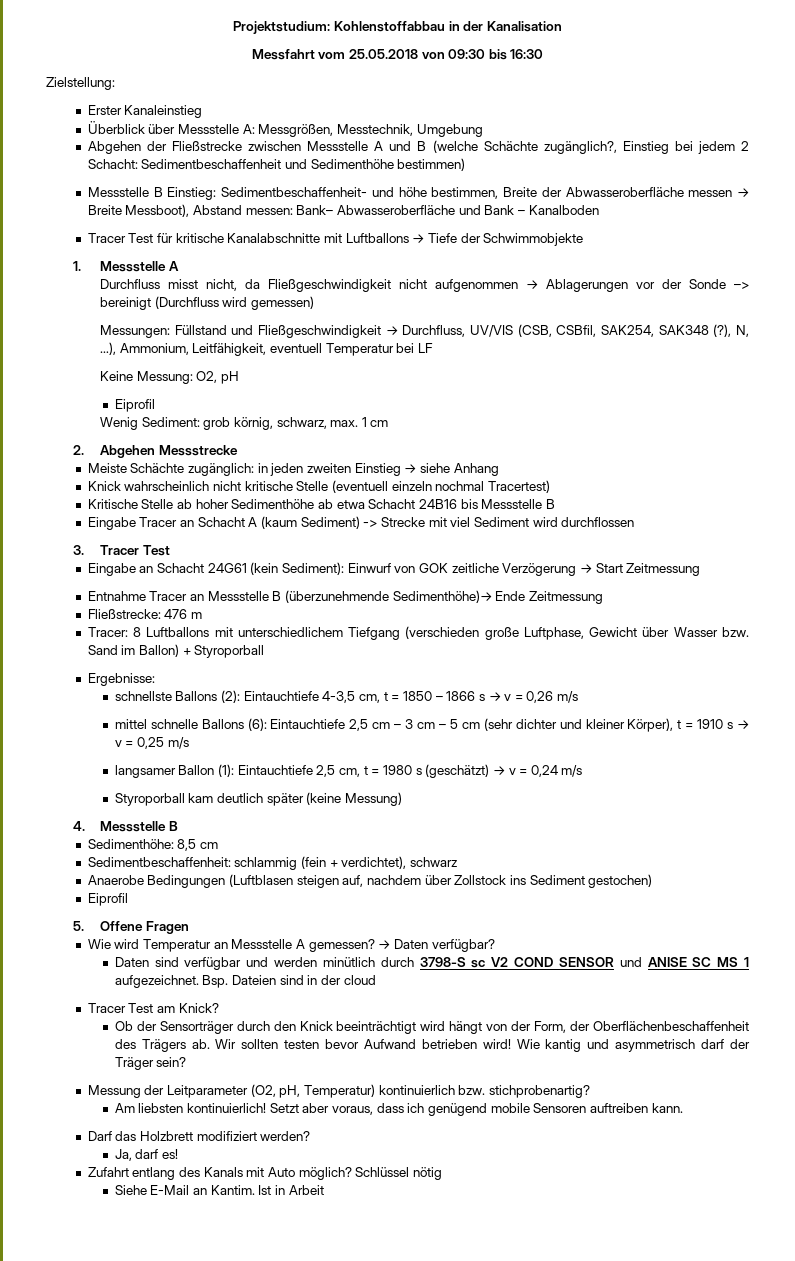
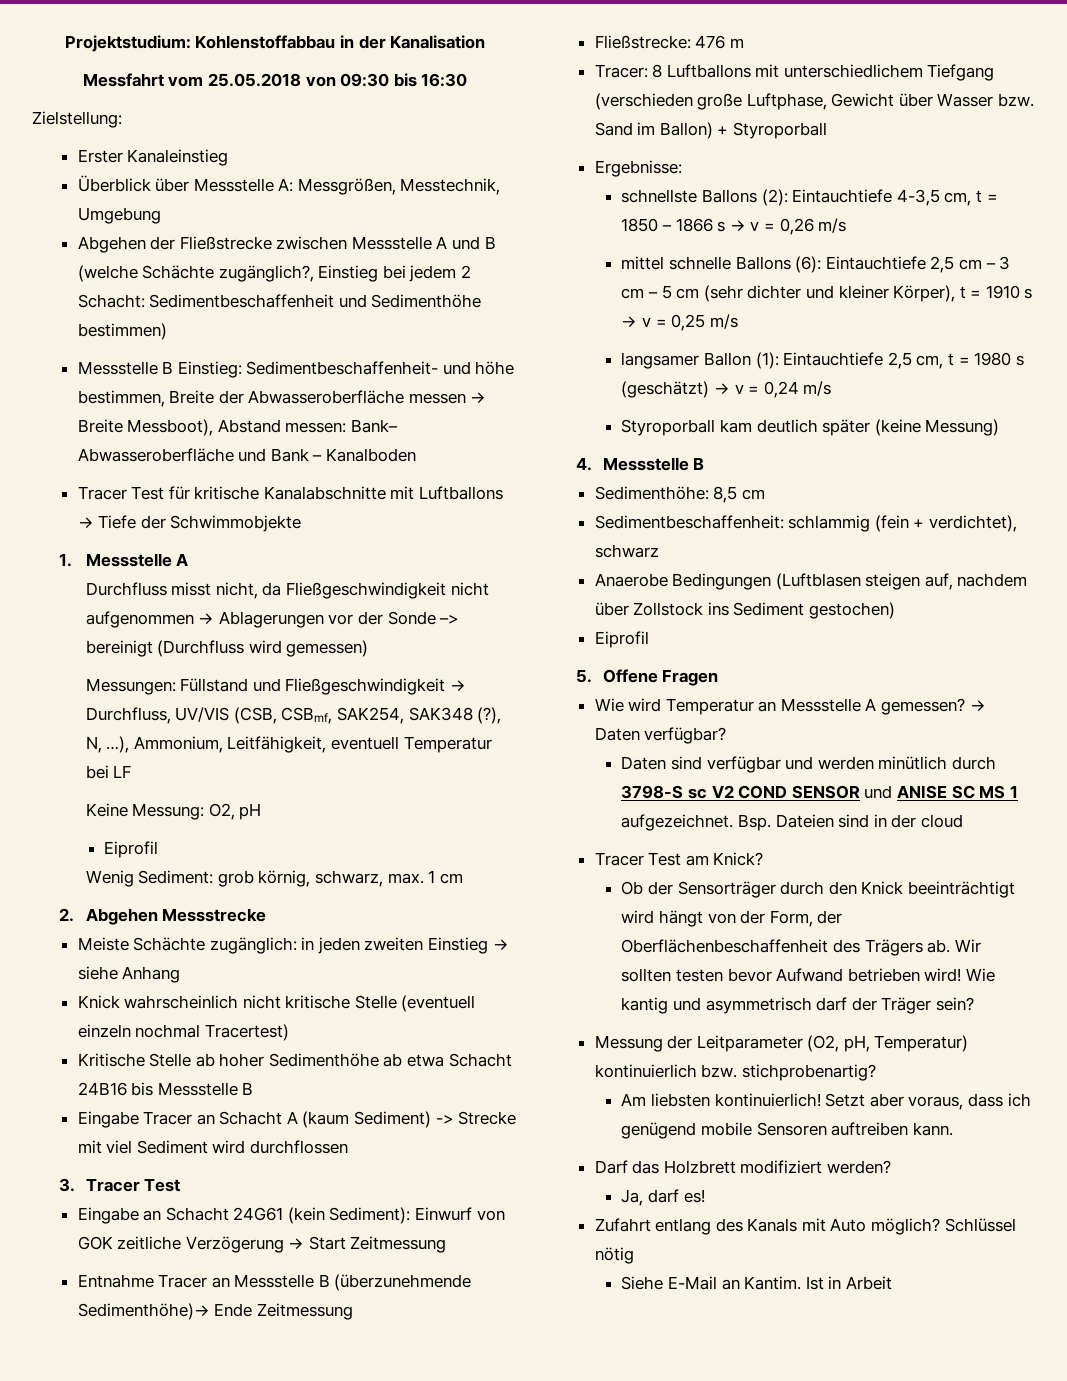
[556,325,597,337] CSBfil, -> [281,707,333,724] CSBmf,

